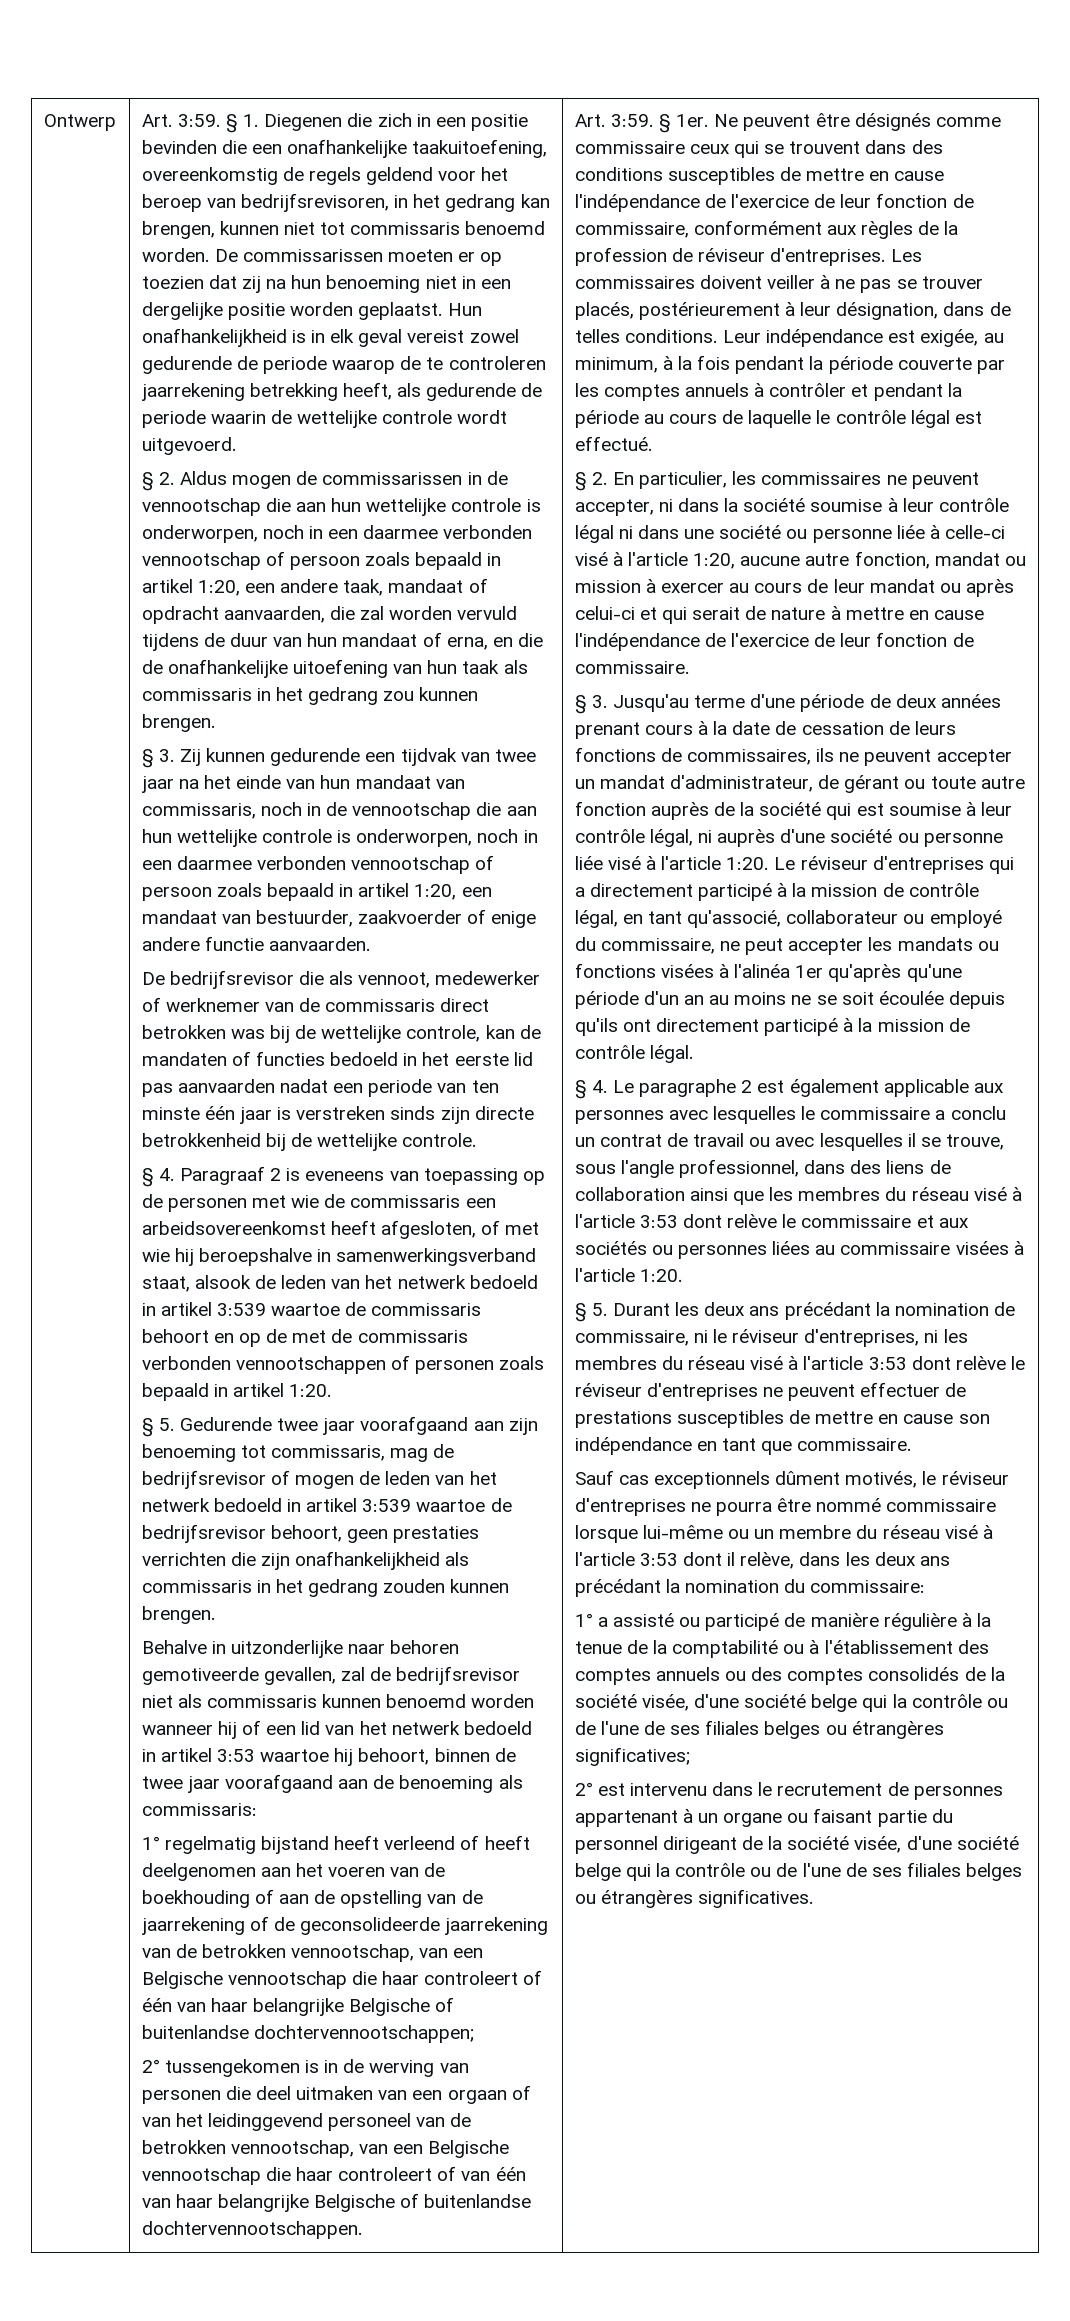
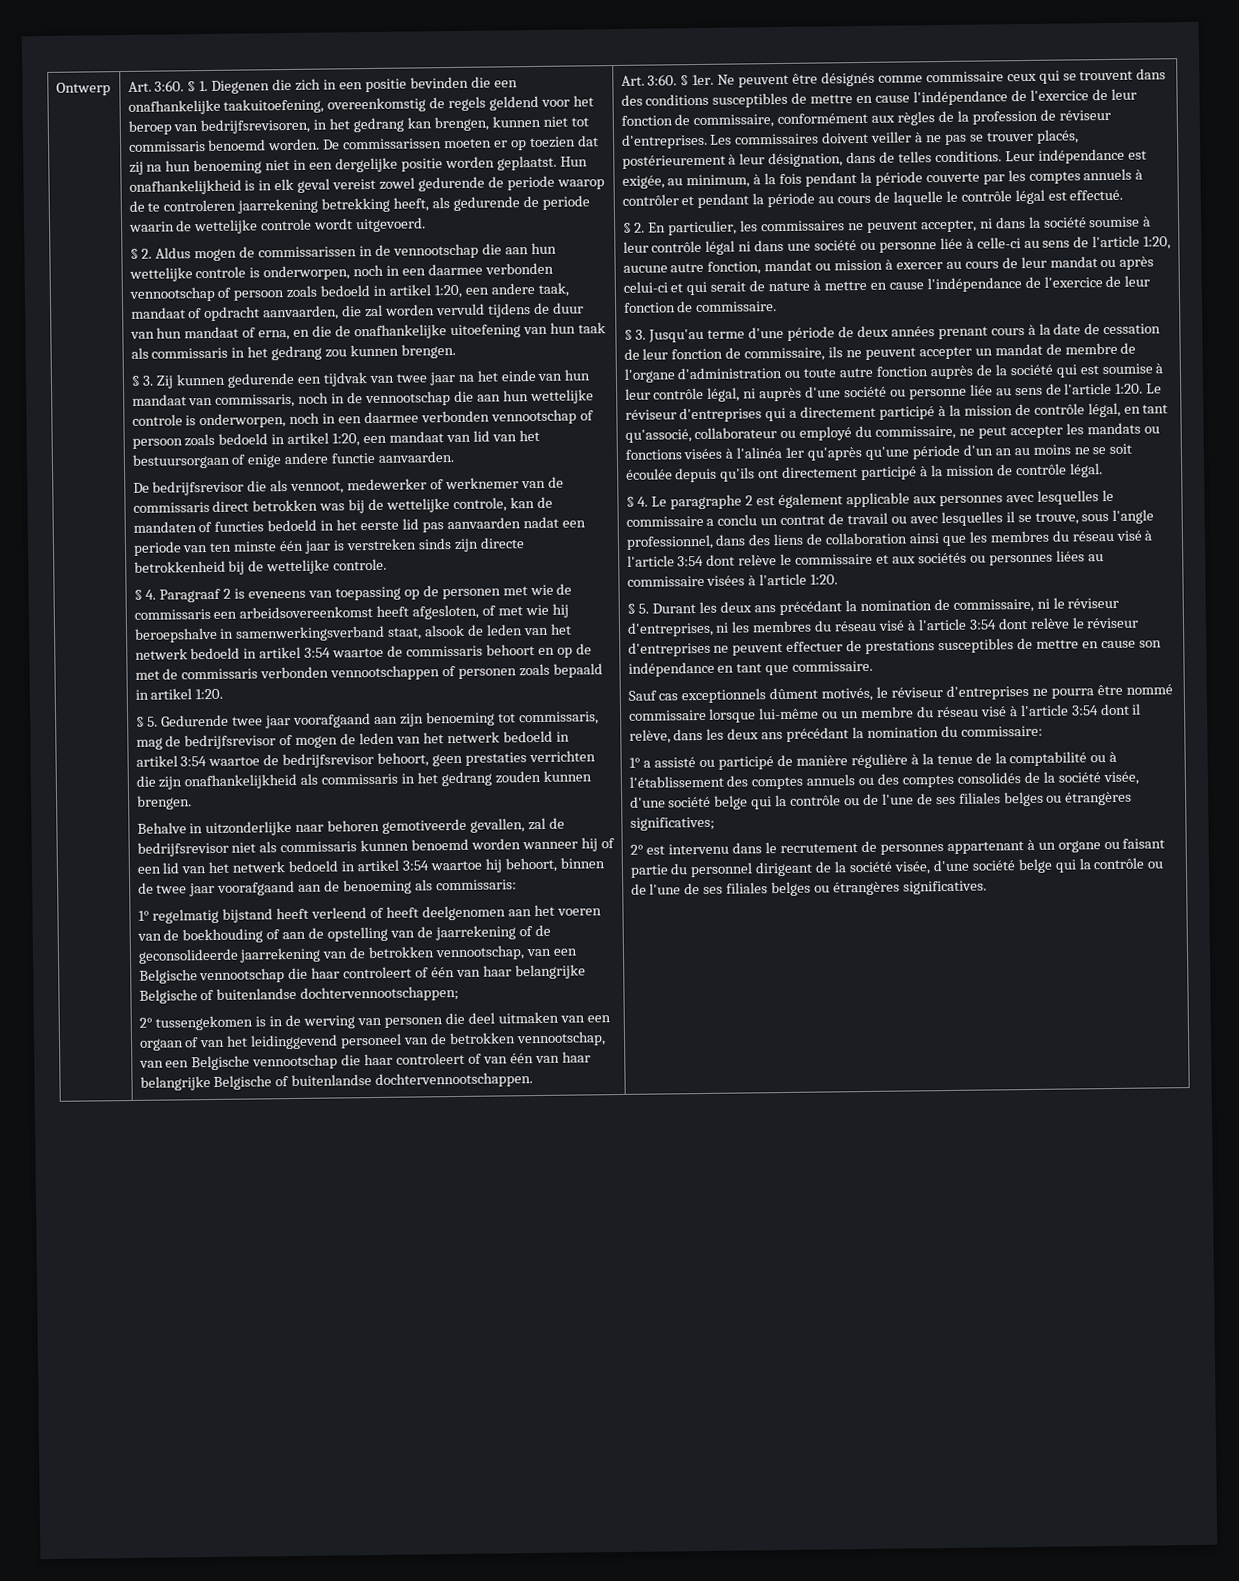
[177,114,221,127] 3:59. -> [154,80,185,92] 3:60.
[415,552,483,570] bepaald -> [320,285,371,297] bedoeld
[267,883,335,901] bepaald -> [218,433,269,445] bedoeld
[256,910,463,927] bestuurder, zaakvoerder -> [472,429,540,442] [131,453,231,469] lid van het bestuursorgaan
[217,1303,267,1316] 3:539 -> [304,647,332,658] 3:54
[362,1499,412,1512] 3:539 -> [180,756,208,767] 3:54
[217,1749,256,1762] 3:53 -> [401,860,429,871] 3:54
[610,114,654,127] 3:59. -> [647,74,678,86] 3:60.
[574,552,623,566] visé à -> [1023,236,1090,249] au sens de
[914,721,956,735] [574,747,812,765] leurs fonctions de commissaires, -> [642,347,826,362] leur fonction de commissaire,
[670,775,900,793] d'administrateur, de gérant -> [1045,342,1137,355] [623,366,783,383] de membre de l'organe d'administration
[607,856,657,870] visé à -> [995,383,1062,396] au sens de
[639,1215,678,1228] 3:53 -> [677,555,705,567] 3:54
[868,1357,907,1370] 3:53 -> [968,619,997,630] 3:54
[639,1553,678,1566] 3:53 -> [1070,705,1099,716] 3:54

